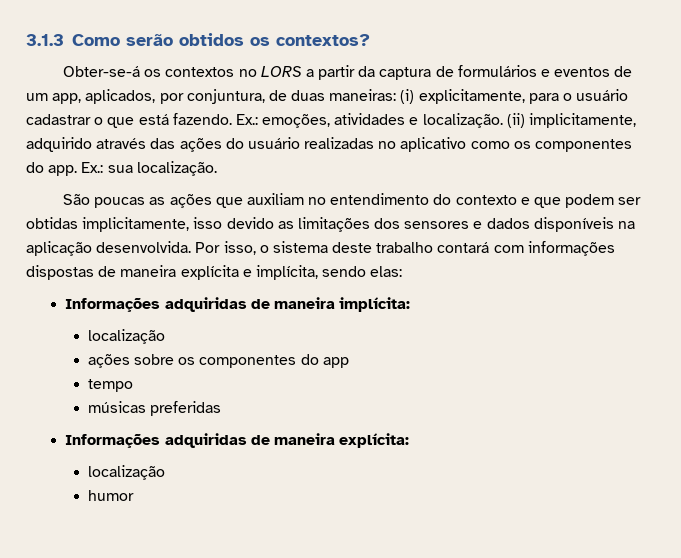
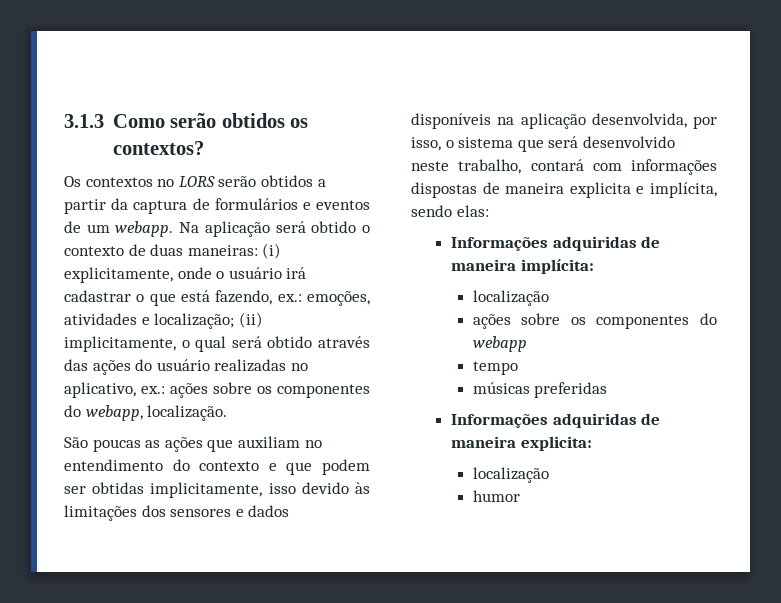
[62,66,162,77] Obter-se-á os -> [64,176,81,187] Os
(302, 71) none -> [218,175,313,187] serão obtidos
[52,89,265,104] app, aplicados, por conjuntura, -> [115,221,371,237] [64,246,124,256] webapp. Na aplicação será obtido o contexto
[528,93,559,104] para -> [177,267,212,279] onde
(629, 95) none -> [286,267,307,279] irá
[172,113,258,125] fazendo. Ex.: -> [215,290,302,305] fazendo, ex.:
[422,113,503,128] localização. -> [154,313,235,329] localização;
[26,137,92,152] adquirido -> [181,336,313,352] o qual será obtido
[400,137,633,152] [26,162,133,176] aplicativo como os componentes do app. Ex.: sua -> [64,382,370,398] [64,405,143,421] aplicativo, ex.: ações sobre os componentes do webapp,
[277,221,294,229] as -> [354,482,370,494] às
[96,241,221,253] desenvolvida. Por -> [591,113,717,129] desenvolvida, por
[332,242,434,253] deste trabalho -> [517,136,675,152] [411,159,522,174] que será desenvolvido neste trabalho,
[180,265,239,280] explícita -> [569,182,631,198] explicita
[322,357,349,368] app -> [472,336,527,352] webapp
[339,433,410,448] explícita: -> [520,436,592,451] explicita:

